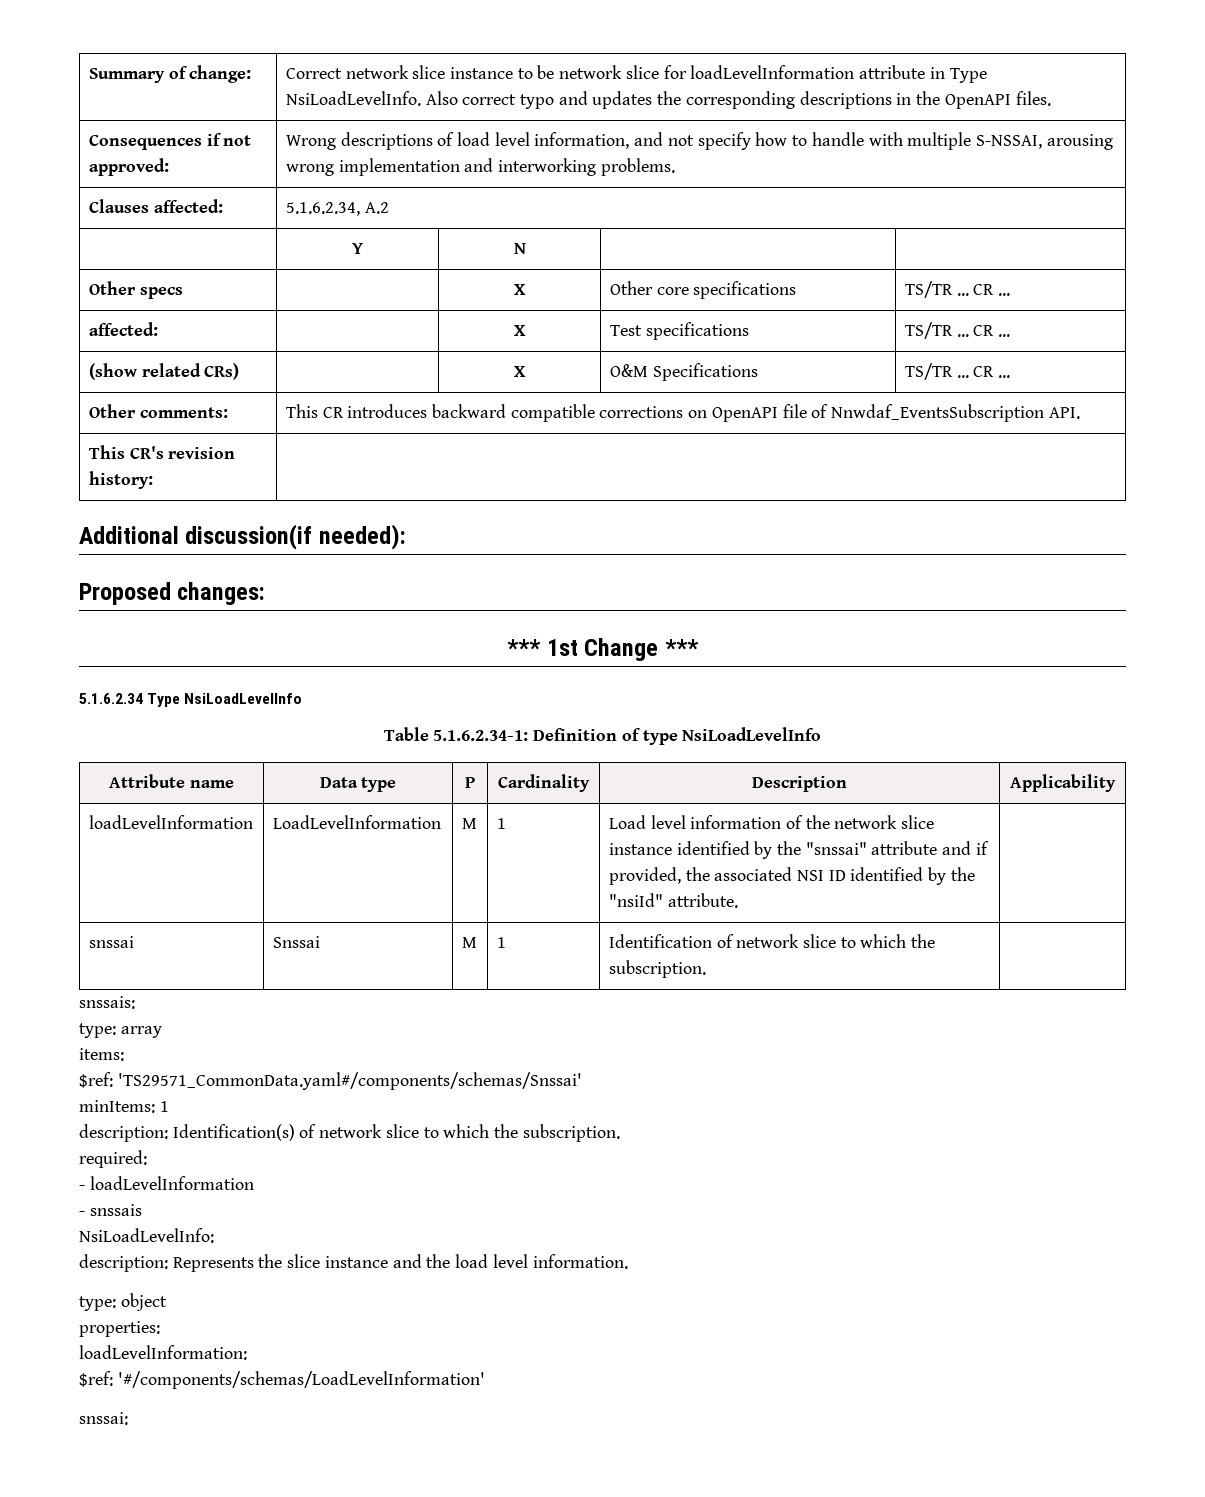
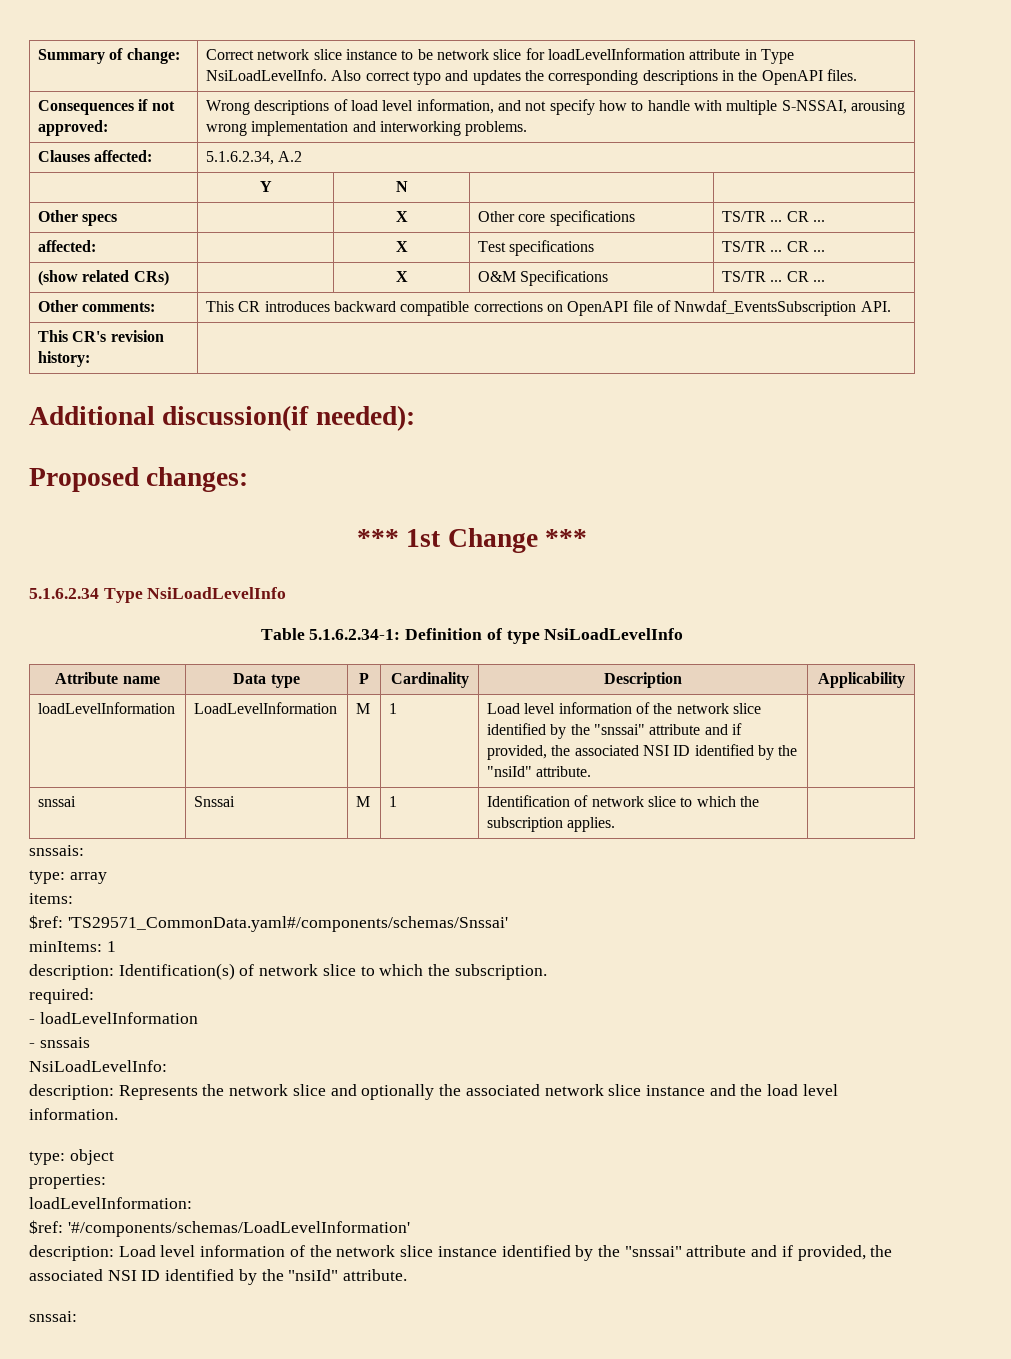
[608,843,672,855] instance -> (762, 708) none
[608,960,706,978] subscription. -> [487,817,616,832] subscription applies.
(283, 1261) none -> [229,1084,604,1100] network slice and optionally the associated network
(485, 1380) none -> [29,1245,893,1261] [29,1269,408,1285] // description: Load level information of the network slice instance identified by the "snssai" attribute and if provided, the associated NSI ID identified by the "nsiId" attribute.

